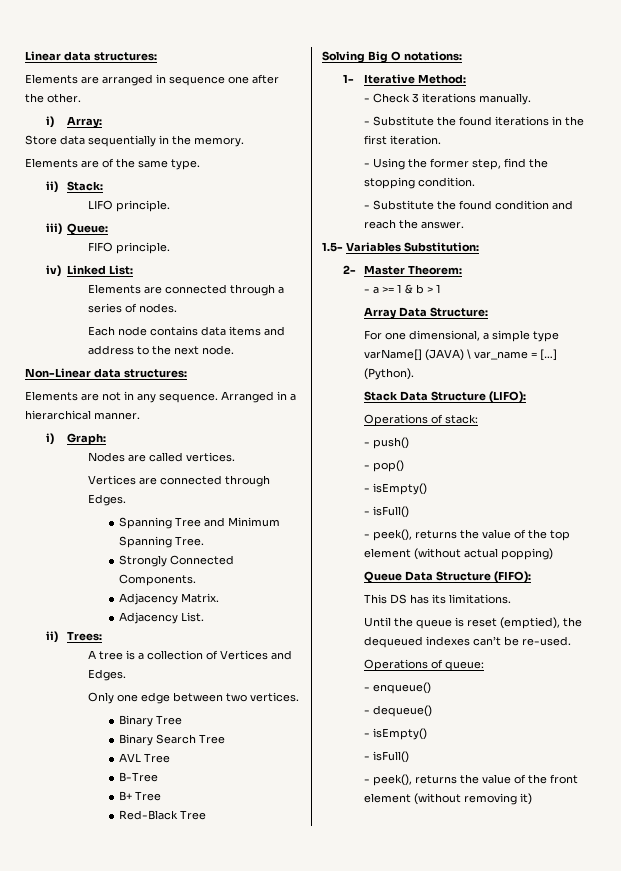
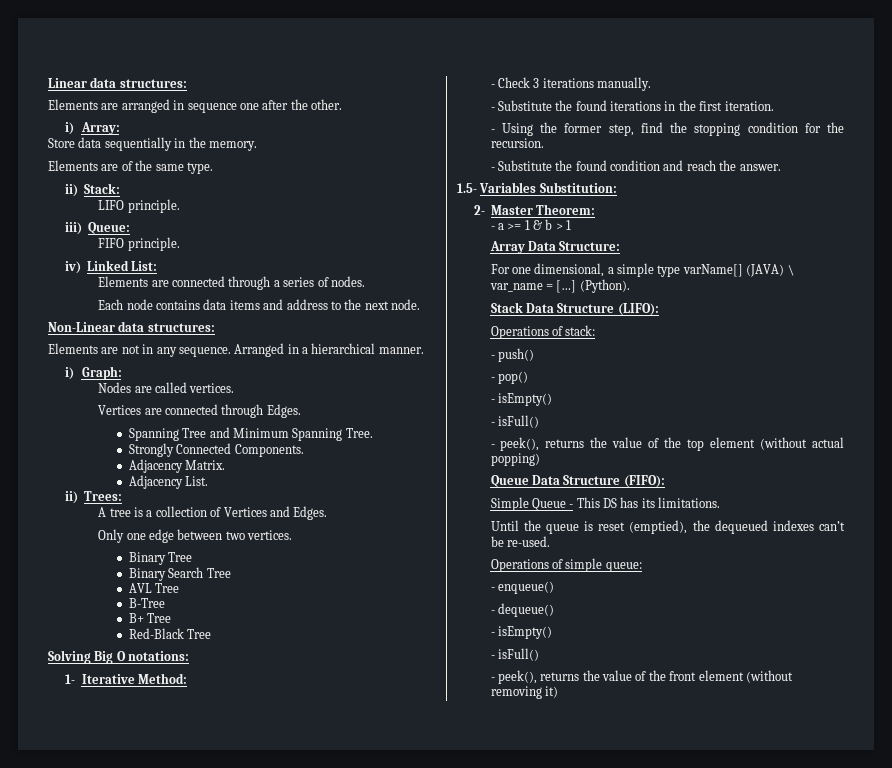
[417,177,475,187] condition. -> [747,122,844,133] [490,138,544,148] condition for the recursion.
(531, 577) none -> [490,497,574,511] Simple Queue -
(443, 664) none -> [565,558,603,572] simple

